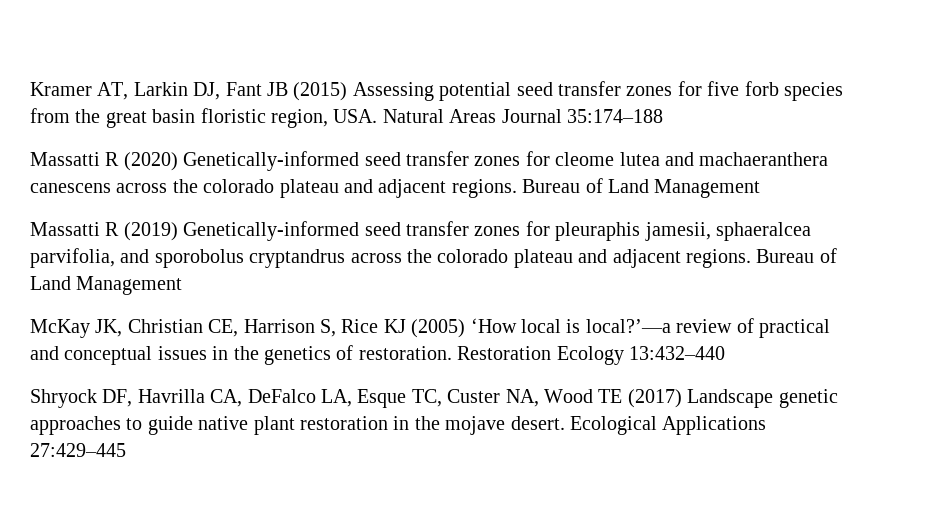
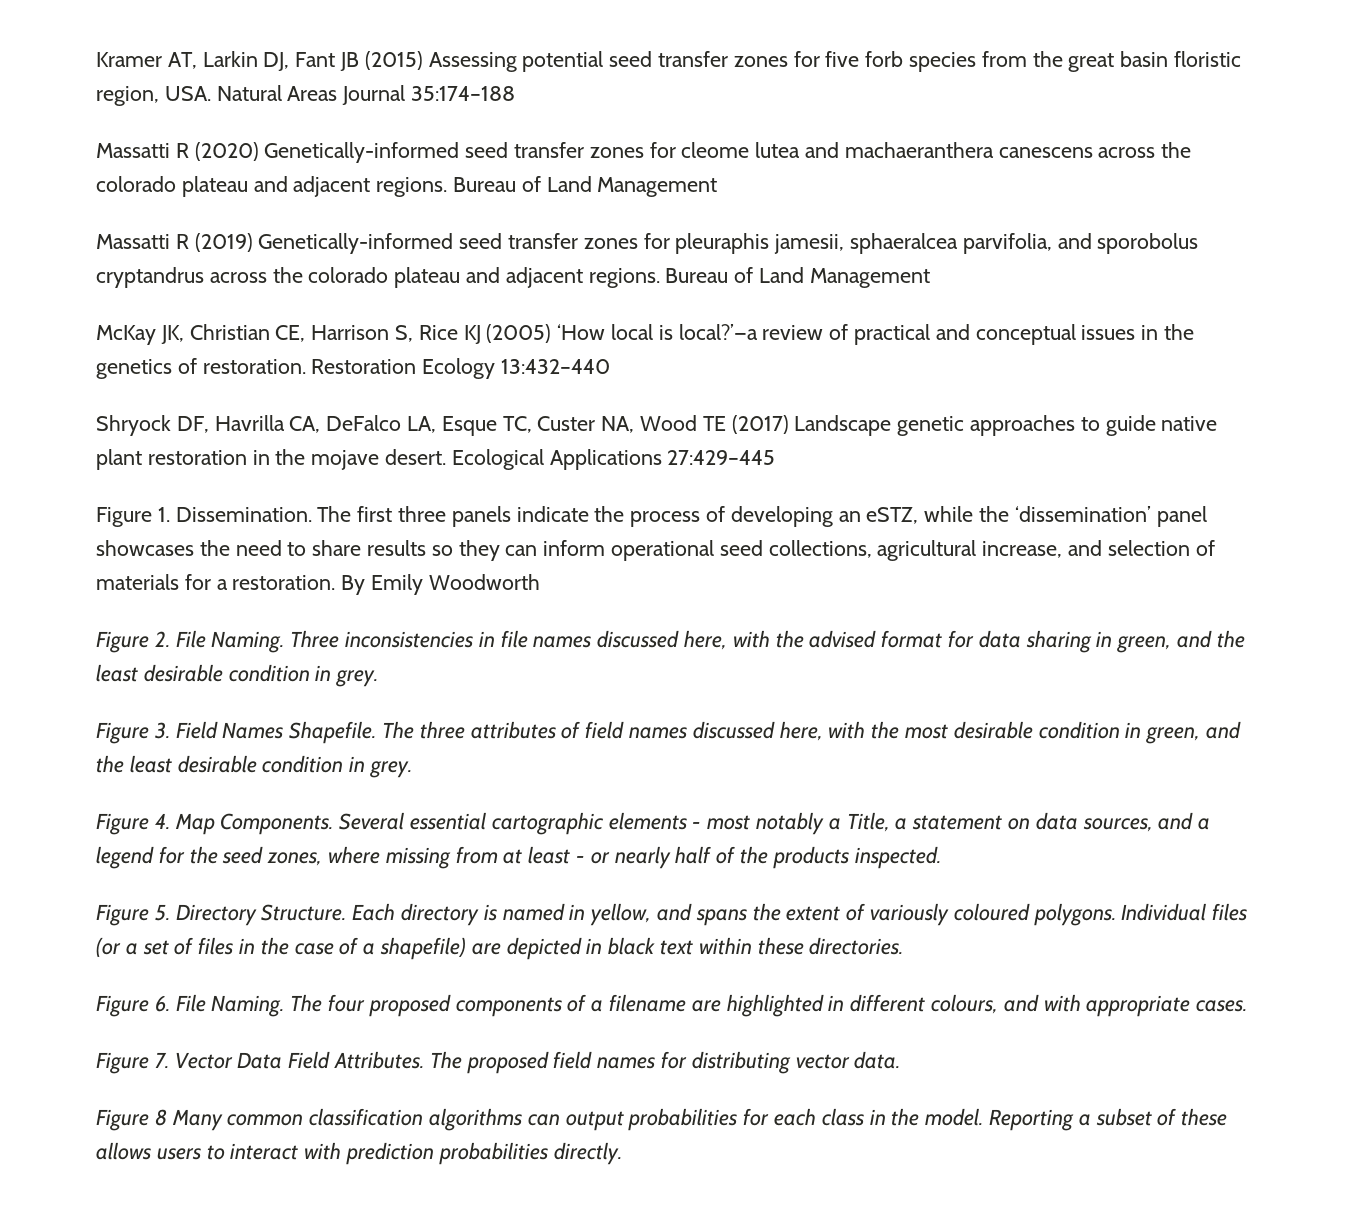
(126, 450) none -> [96,506,1207,527] [96,540,1215,561] [96,574,540,595] [96,630,1245,653] [96,664,379,687] [96,721,1242,744] [96,755,413,778] [96,812,1211,835] [96,846,941,869] [96,903,1248,926] [96,937,904,960] [96,994,1248,1017] [96,1051,901,1074] [96,1108,1228,1131] [96,1142,622,1165] // Figure 1. Dissemination. The first three panels indicate the process of developing an eSTZ, while the ‘dissemination’ panel showcases the need to share results so they can inform operational seed collections, agricultural increase, and selection of materials for a restoration. By Emily Woodworth // Figure 2. File Naming. Three inconsistencies in file names discussed here, with the advised format for data sharing in green, and the least desirable condition in grey. // Figure 3. Field Names Shapefile. The three attributes of field names discussed here, with the most desirable condition in green, and the least desirable condition in grey. // Figure 4. Map Components. Several essential cartographic elements - most notably a Title, a statement on data sources, and a legend for the seed zones, where missing from at least - or nearly half of the products inspected. // Figure 5. Directory Structure. Each directory is named in yellow, and spans the extent of variously coloured polygons. Individual files (or a set of files in the case of a shapefile) are depicted in black text within these directories. // Figure 6. File Naming. The four proposed components of a filename are highlighted in different colours, and with appropriate cases. // Figure 7. Vector Data Field Attributes. The proposed field names for distributing vector data. // Figure 8 Many common classification algorithms can output probabilities for each class in the model. Reporting a subset of these allows users to interact with prediction probabilities directly.

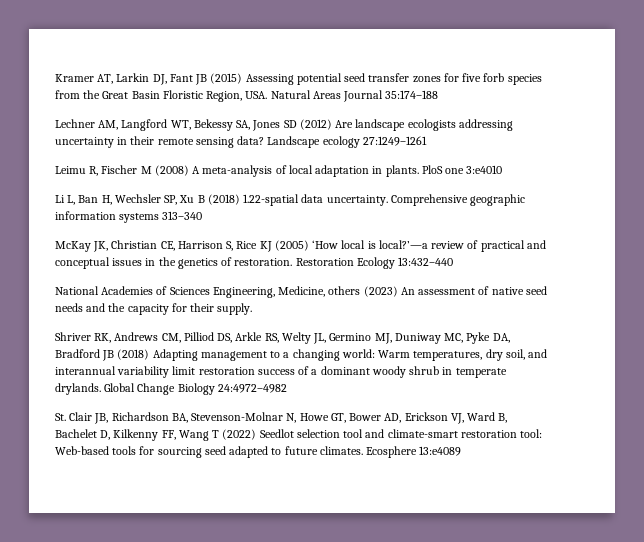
[1068,51,1242,72] [96,86,159,106] great basin floristic region, -> [102,90,243,102] Great Basin Floristic Region,
[96,142,1192,163] [96,176,718,197] [96,233,1199,254] [96,267,930,288] Massatti R (2020) Genetically-informed seed transfer zones for cleome lutea and machaeranthera canescens across the colorado plateau and adjacent regions. Bureau of Land Management // Massatti R (2019) Genetically-informed seed transfer zones for pleuraphis jamesii, sphaeralcea parvifolia, and sporobolus cryptandrus across the colorado plateau and adjacent regions. Bureau of Land Management -> [55,119,513,131] [55,136,427,148] [55,165,503,177] [55,194,526,206] [55,211,203,223] Lechner AM, Langford WT, Bekessy SA, Jones SD (2012) Are landscape ecologists addressing uncertainty in their remote sensing data? Landscape ecology 27:1249–1261 // Leimu R, Fischer M (2008) A meta-analysis of local adaptation in plants. PloS one 3:e4010 // Li L, Ban H, Wechsler SP, Xu B (2018) 1.22-spatial data uncertainty. Comprehensive geographic information systems 313–340
[96,415,1218,436] [96,449,776,470] [96,506,1207,527] [96,540,1215,561] [96,574,540,595] [96,630,1245,653] [96,664,379,687] [96,721,1242,744] [96,755,413,778] [96,812,1211,835] [96,846,941,869] [96,903,1248,926] [96,937,904,960] [96,994,1248,1017] [96,1051,901,1074] [96,1108,1228,1131] [96,1142,622,1165] Shryock DF, Havrilla CA, DeFalco LA, Esque TC, Custer NA, Wood TE (2017) Landscape genetic approaches to guide native plant restoration in the mojave desert. Ecological Applications 27:429–445 // Figure 1. Dissemination. The first three panels indicate the process of developing an eSTZ, while the ‘dissemination’ panel showcases the need to share results so they can inform operational seed collections, agricultural increase, and selection of materials for a restoration. By Emily Woodworth // Figure 2. File Naming. Three inconsistencies in file names discussed here, with the advised format for data sharing in green, and the least desirable condition in grey. // Figure 3. Field Names Shapefile. The three attributes of field names discussed here, with the most desirable condition in green, and the least desirable condition in grey. // Figure 4. Map Components. Several essential cartographic elements - most notably a Title, a statement on data sources, and a legend for the seed zones, where missing from at least - or nearly half of the products inspected. // Figure 5. Directory Structure. Each directory is named in yellow, and spans the extent of variously coloured polygons. Individual files (or a set of files in the case of a shapefile) are depicted in black text within these directories. // Figure 6. File Naming. The four proposed components of a filename are highlighted in different colours, and with appropriate cases. // Figure 7. Vector Data Field Attributes. The proposed field names for distributing vector data. // Figure 8 Many common classification algorithms can output probabilities for each class in the model. Reporting a subset of these allows users to interact with prediction probabilities directly. -> [55,286,547,298] [55,303,253,315] [55,332,510,344] [55,349,548,361] [55,366,507,378] [55,383,287,395] [55,412,508,424] [55,429,543,441] [55,446,462,458] National Academies of Sciences Engineering, Medicine, others (2023) An assessment of native seed needs and the capacity for their supply. // Shriver RK, Andrews CM, Pilliod DS, Arkle RS, Welty JL, Germino MJ, Duniway MC, Pyke DA, Bradford JB (2018) Adapting management to a changing world: Warm temperatures, dry soil, and interannual variability limit restoration success of a dominant woody shrub in temperate drylands. Global Change Biology 24:4972–4982 // St. Clair JB, Richardson BA, Stevenson-Molnar N, Howe GT, Bower AD, Erickson VJ, Ward B, Bachelet D, Kilkenny FF, Wang T (2022) Seedlot selection tool and climate-smart restoration tool: Web-based tools for sourcing seed adapted to future climates. Ecosphere 13:e4089

